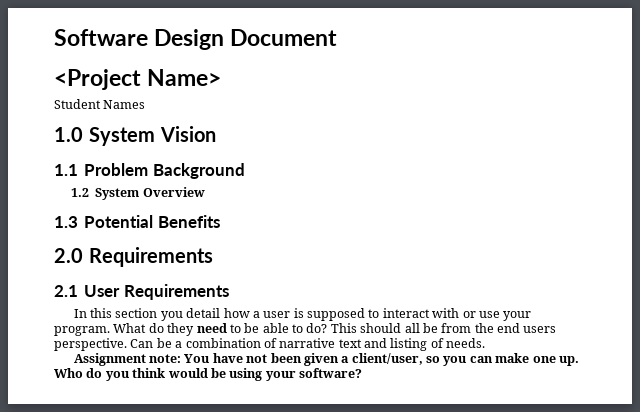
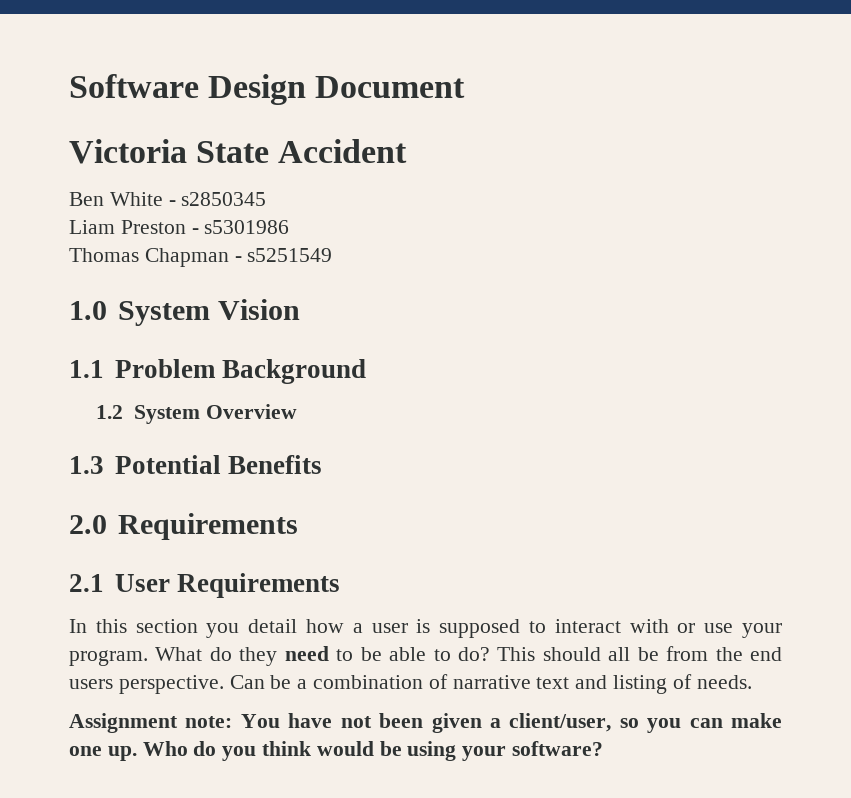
[54,69,222,90] [54,99,146,109] <Project Name> // Student Names -> [69,139,408,164] [69,192,267,206] [69,220,290,234] [69,248,333,267] Victoria State Accident // Ben White - s2850345 // Liam Preston - s5301986 // Thomas Chapman - s5251549

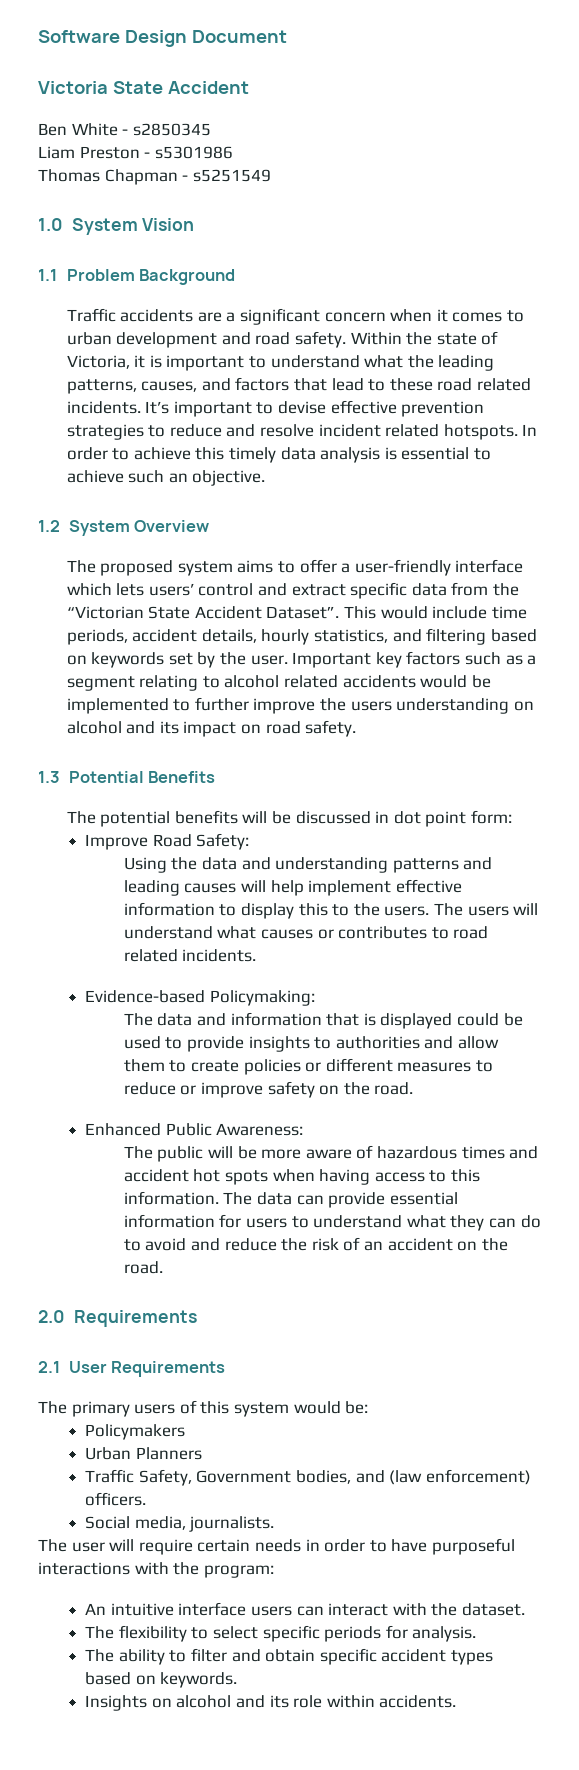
[96,404,297,424] [69,455,323,474] 1.2 System Overview // 1.3 Potential Benefits -> [66,308,524,325] [66,331,499,348] [66,355,495,371] [66,377,531,394] [66,400,485,417] [66,424,538,440] [66,447,491,463] [66,470,266,486] [38,520,209,536] [66,559,524,576] [66,582,519,599] [66,606,527,619] [66,628,537,645] [66,651,537,668] [66,675,491,691] [66,697,534,714] [66,720,357,737] [38,771,215,783] [66,810,512,827] [85,833,250,850] [123,857,493,873] [123,879,462,896] [123,902,539,919] [123,926,489,939] [123,949,257,962] [85,990,315,1006] [123,1012,523,1029] [123,1036,499,1052] [123,1058,493,1075] [123,1081,414,1098] [85,1123,304,1136] [123,1145,539,1162] [123,1169,480,1185] [123,1191,458,1208] [123,1214,541,1231] [123,1237,508,1251] [123,1261,163,1274] Traffic accidents are a significant concern when it comes to urban development and road safety. Within the state of Victoria, it is important to understand what the leading patterns, causes, and factors that lead to these road related incidents. It’s important to devise effective prevention strategies to reduce and resolve incident related hotspots. In order to achieve this timely data analysis is essential to achieve such an objective. // 1.2 System Overview // The proposed system aims to offer a user-friendly interface which lets users’ control and extract specific data from the “Victorian State Accident Dataset”. This would include time periods, accident details, hourly statistics, and filtering based on keywords set by the user. Important key factors such as a segment relating to alcohol related accidents would be implemented to further improve the users understanding on alcohol and its impact on road safety. // 1.3 Potential Benefits // The potential benefits will be discussed in dot point form: // Improve Road Safety: // Using the data and understanding patterns and leading causes will help implement effective information to display this to the users. The users will understand what causes or contributes to road related incidents. // Evidence-based Policymaking: // The data and information that is displayed could be used to provide insights to authorities and allow them to create policies or different measures to reduce or improve safety on the road. // Enhanced Public Awareness: // The public will be more aware of hazardous times and accident hot spots when having access to this information. The data can provide essential information for users to understand what they can do to avoid and reduce the risk of an accident on the road.
[69,619,782,638] [69,646,782,666] [69,674,752,694] [69,713,782,733] [69,741,604,761] In this section you detail how a user is supposed to interact with or use your program. What do they need to be able to do? This should all be from the end users perspective. Can be a combination of narrative text and listing of needs. // Assignment note: You have not been given a client/user, so you can make one up. Who do you think would be using your software? -> [38,1400,369,1417] [85,1424,186,1440] [85,1447,202,1460] [85,1469,531,1486] [85,1492,147,1506] [85,1516,275,1532] [38,1538,515,1555] [38,1562,274,1578] [85,1602,526,1616] [85,1625,477,1642] [85,1648,494,1665] [85,1672,238,1688] [85,1695,457,1711] The primary users of this system would be: // Policymakers // Urban Planners // Traffic Safety, Government bodies, and (law enforcement) officers. // Social media, journalists. // The user will require certain needs in order to have purposeful interactions with the program: // An intuitive interface users can interact with the dataset. // The flexibility to select specific periods for analysis. // The ability to filter and obtain specific accident types based on keywords. // Insights on alcohol and its role within accidents.

